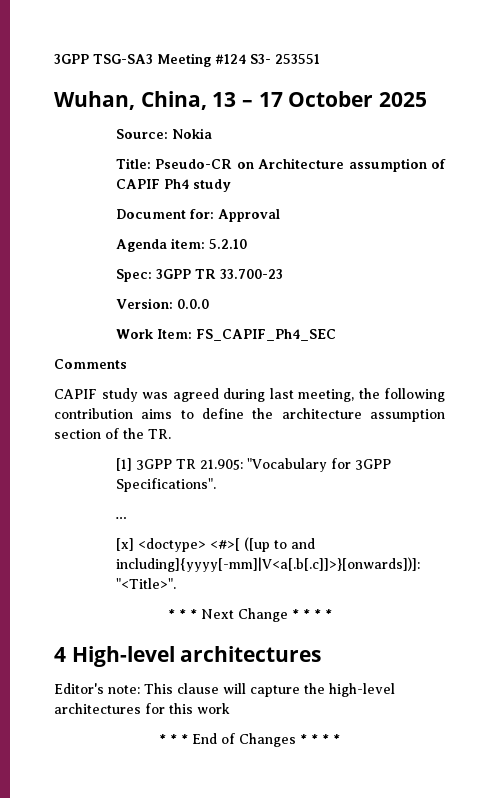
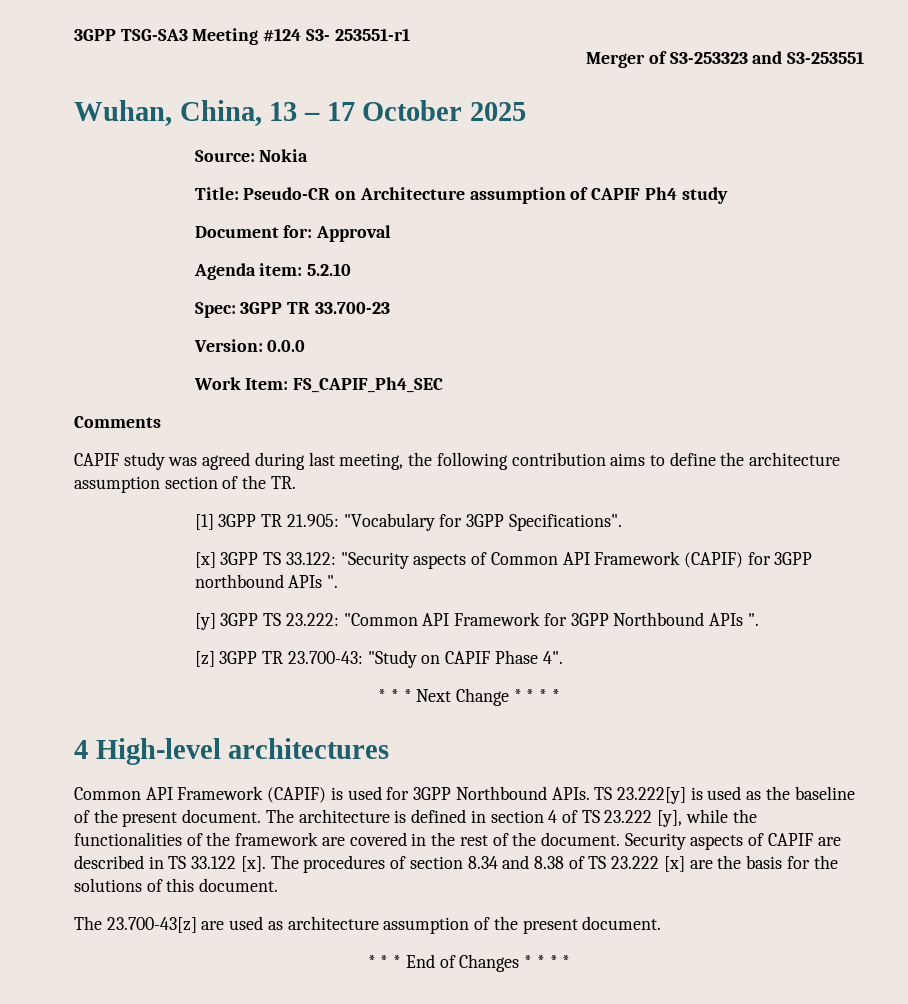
[275,54,320,64] 253551 -> [334,28,410,41] [586,51,865,68] 253551-r1 // Merger of S3-253323 and S3-253551
[116,517,128,519] [116,537,316,552] [116,557,421,572] [116,578,177,589] … // [x] <doctype> <#>[ ([up to and including]{yyyy[-mm]|V<a[.b[.c]]>}[onwards])]: "<Title>". -> [194,551,813,569] [194,574,339,588] [194,612,759,630] [194,650,563,668] [x] 3GPP TS 33.122: "Security aspects of Common API Framework (CAPIF) for 3GPP northbound APIs ". // [y] 3GPP TS 23.222: "Common API Framework for 3GPP Northbound APIs ". // [z] 3GPP TR 23.700-43: "Study on CAPIF Phase 4".
[54,683,395,697] [54,703,230,714] Editor's note: This clause will capture the high-level architectures for this work -> [74,786,855,804] [74,809,757,827] [74,832,841,850] [74,855,838,873] [74,878,279,892] [74,916,662,934] Common API Framework (CAPIF) is used for 3GPP Northbound APIs. TS 23.222[y] is used as the baseline of the present document. The architecture is defined in section 4 of TS 23.222 [y], while the functionalities of the framework are covered in the rest of the document. Security aspects of CAPIF are described in TS 33.122 [x]. The procedures of section 8.34 and 8.38 of TS 23.222 [x] are the basis for the solutions of this document. // The 23.700-43[z] are used as architecture assumption of the present document.

